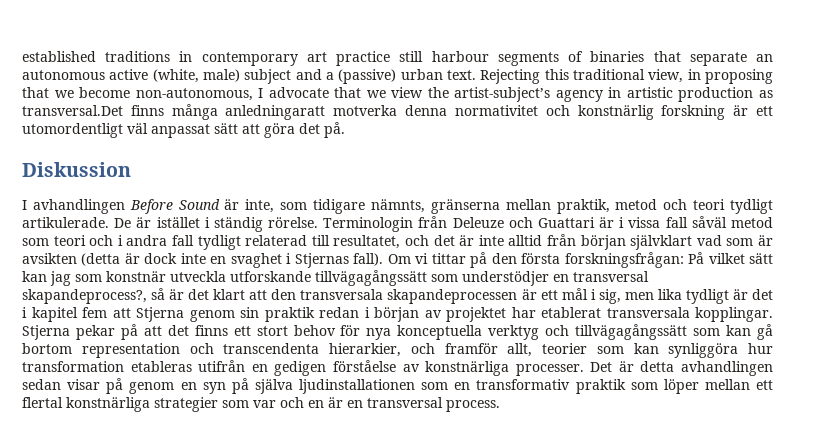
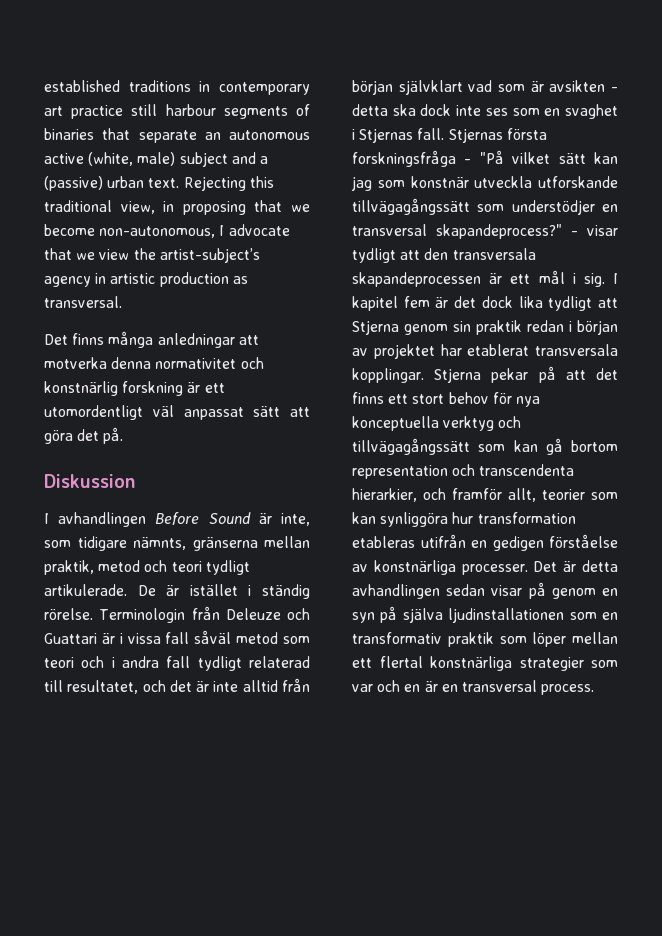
[22,104,326,120] transversal.Det finns många anledningaratt -> [44,296,122,308] [44,331,259,348] transversal. // Det finns många anledningar att
[81,252,705,268] (detta är dock inte en svaghet i Stjernas fall). Om vi tittar på den första forskningsfrågan: På -> [611,87,618,92] [352,104,618,119] [352,128,547,143] [352,150,504,167] - detta ska dock inte ses som en svaghet i Stjernas fall. Stjernas första forskningsfråga - "På
[22,288,246,304] skapandeprocess?, så är det klart -> [436,224,618,239] [352,248,396,263] skapandeprocess?" - visar tydligt
[598,289,773,304] [22,307,107,322] sig, men lika tydligt är det i kapitel fem -> [583,273,618,287] [352,296,593,311] sig. I kapitel fem är det dock lika tydligt

